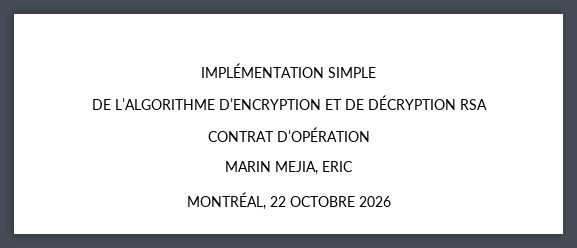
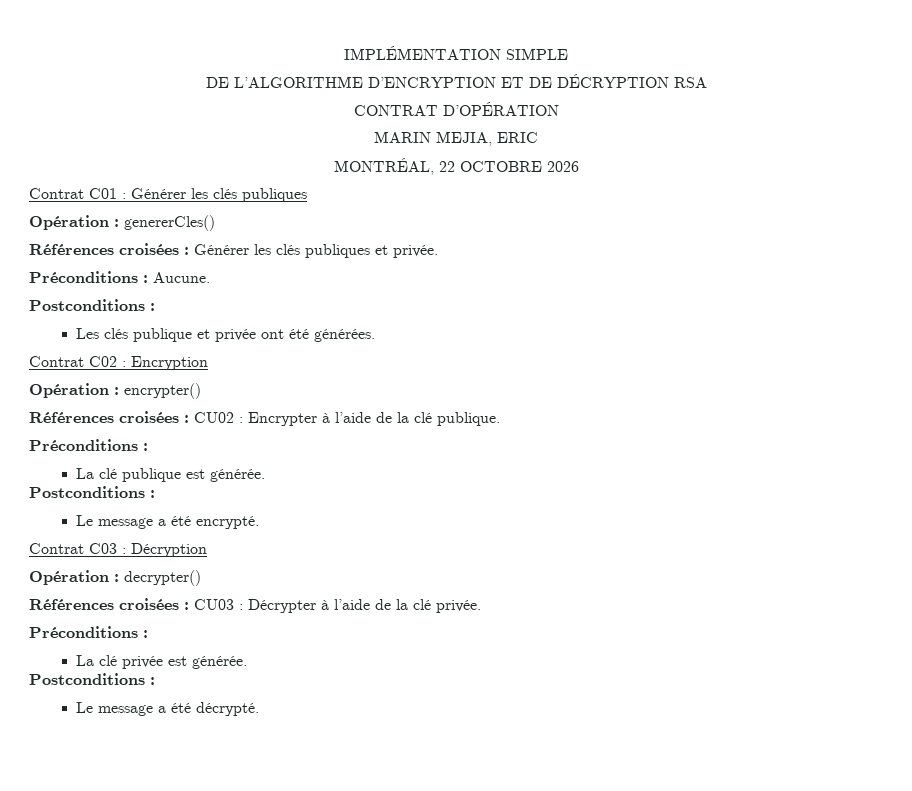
(391, 201) none -> [29,188,307,202] [29,215,215,231] [29,243,438,258] [29,271,210,283] [29,299,155,311] [76,328,376,342] [29,356,208,370] [29,383,201,399] [29,411,500,426] [29,439,148,451] [76,468,266,482] [29,486,155,498] [76,515,260,529] [29,543,207,557] [29,570,201,586] [29,598,481,613] [29,626,148,638] [76,655,248,669] [29,673,155,685] [76,702,260,716] // Contrat C01 : Générer les clés publiques // Opération : genererCles() // Références croisées : Générer les clés publiques et privée. // Préconditions : Aucune. // Postconditions : // Les clés publique et privée ont été générées. // Contrat C02 : Encryption // Opération : encrypter() // Références croisées : CU02 : Encrypter à l’aide de la clé publique. // Préconditions : // La clé publique est générée. // Postconditions : // Le message a été encrypté. // Contrat C03 : Décryption // Opération : decrypter() // Références croisées : CU03 : Décrypter à l’aide de la clé privée. // Préconditions : // La clé privée est générée. // Postconditions : // Le message a été décrypté.

